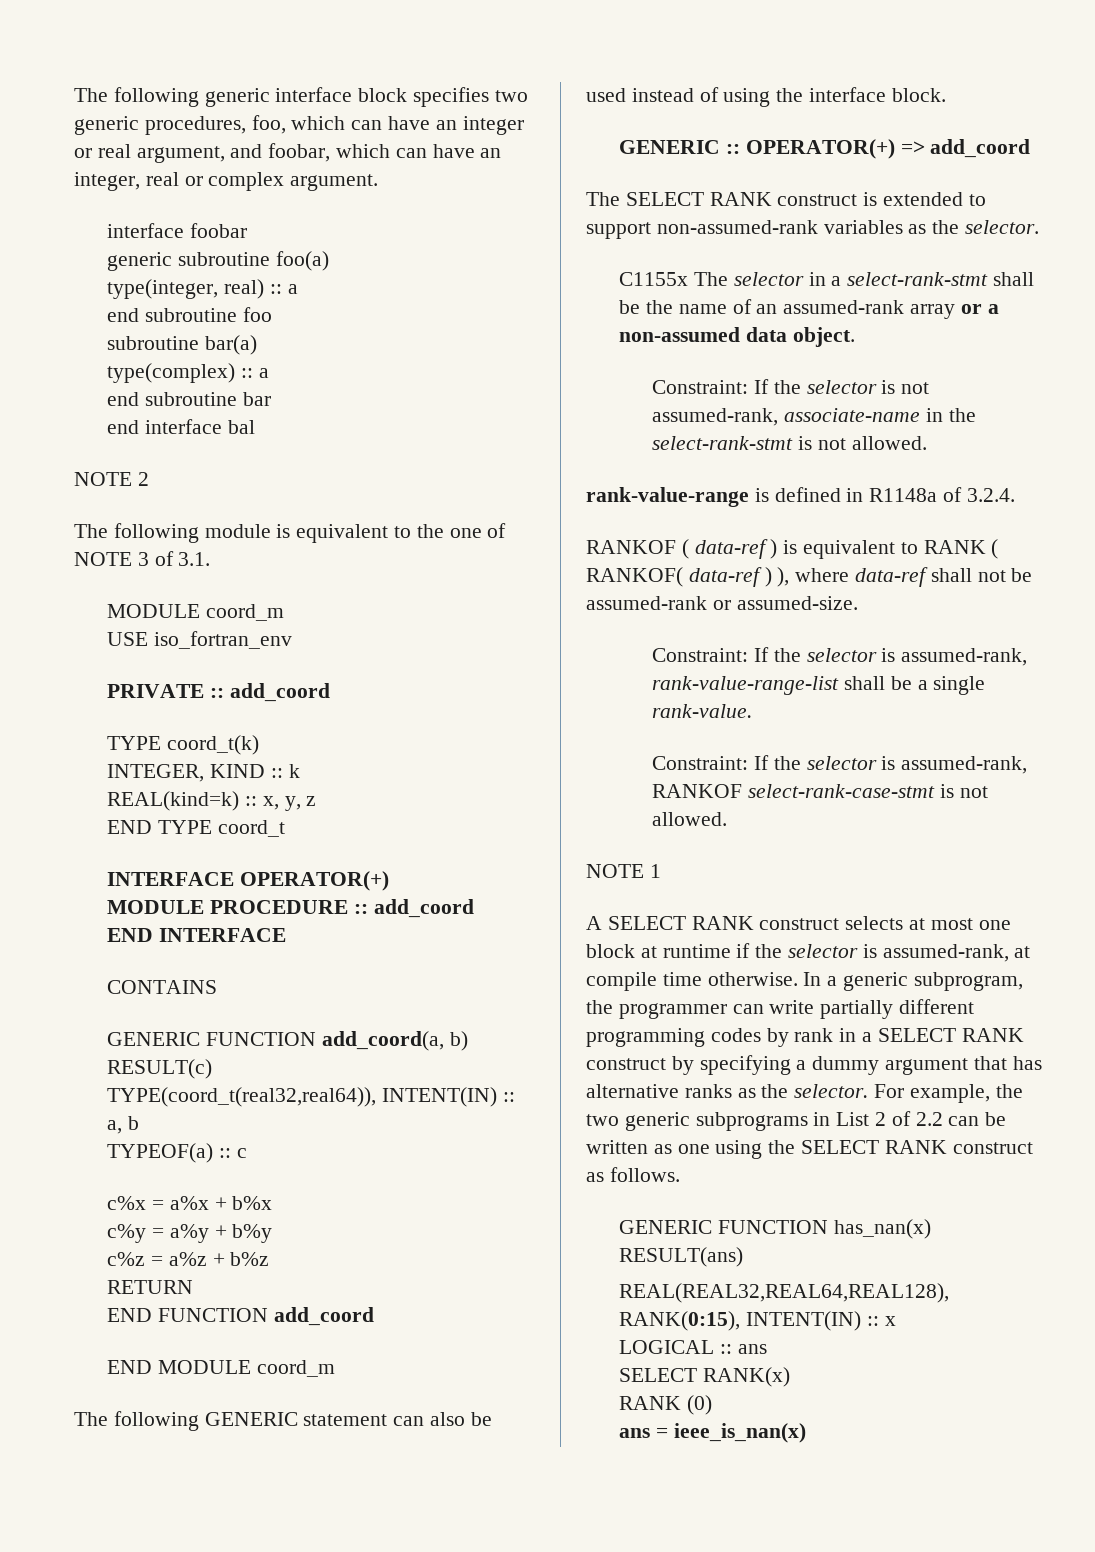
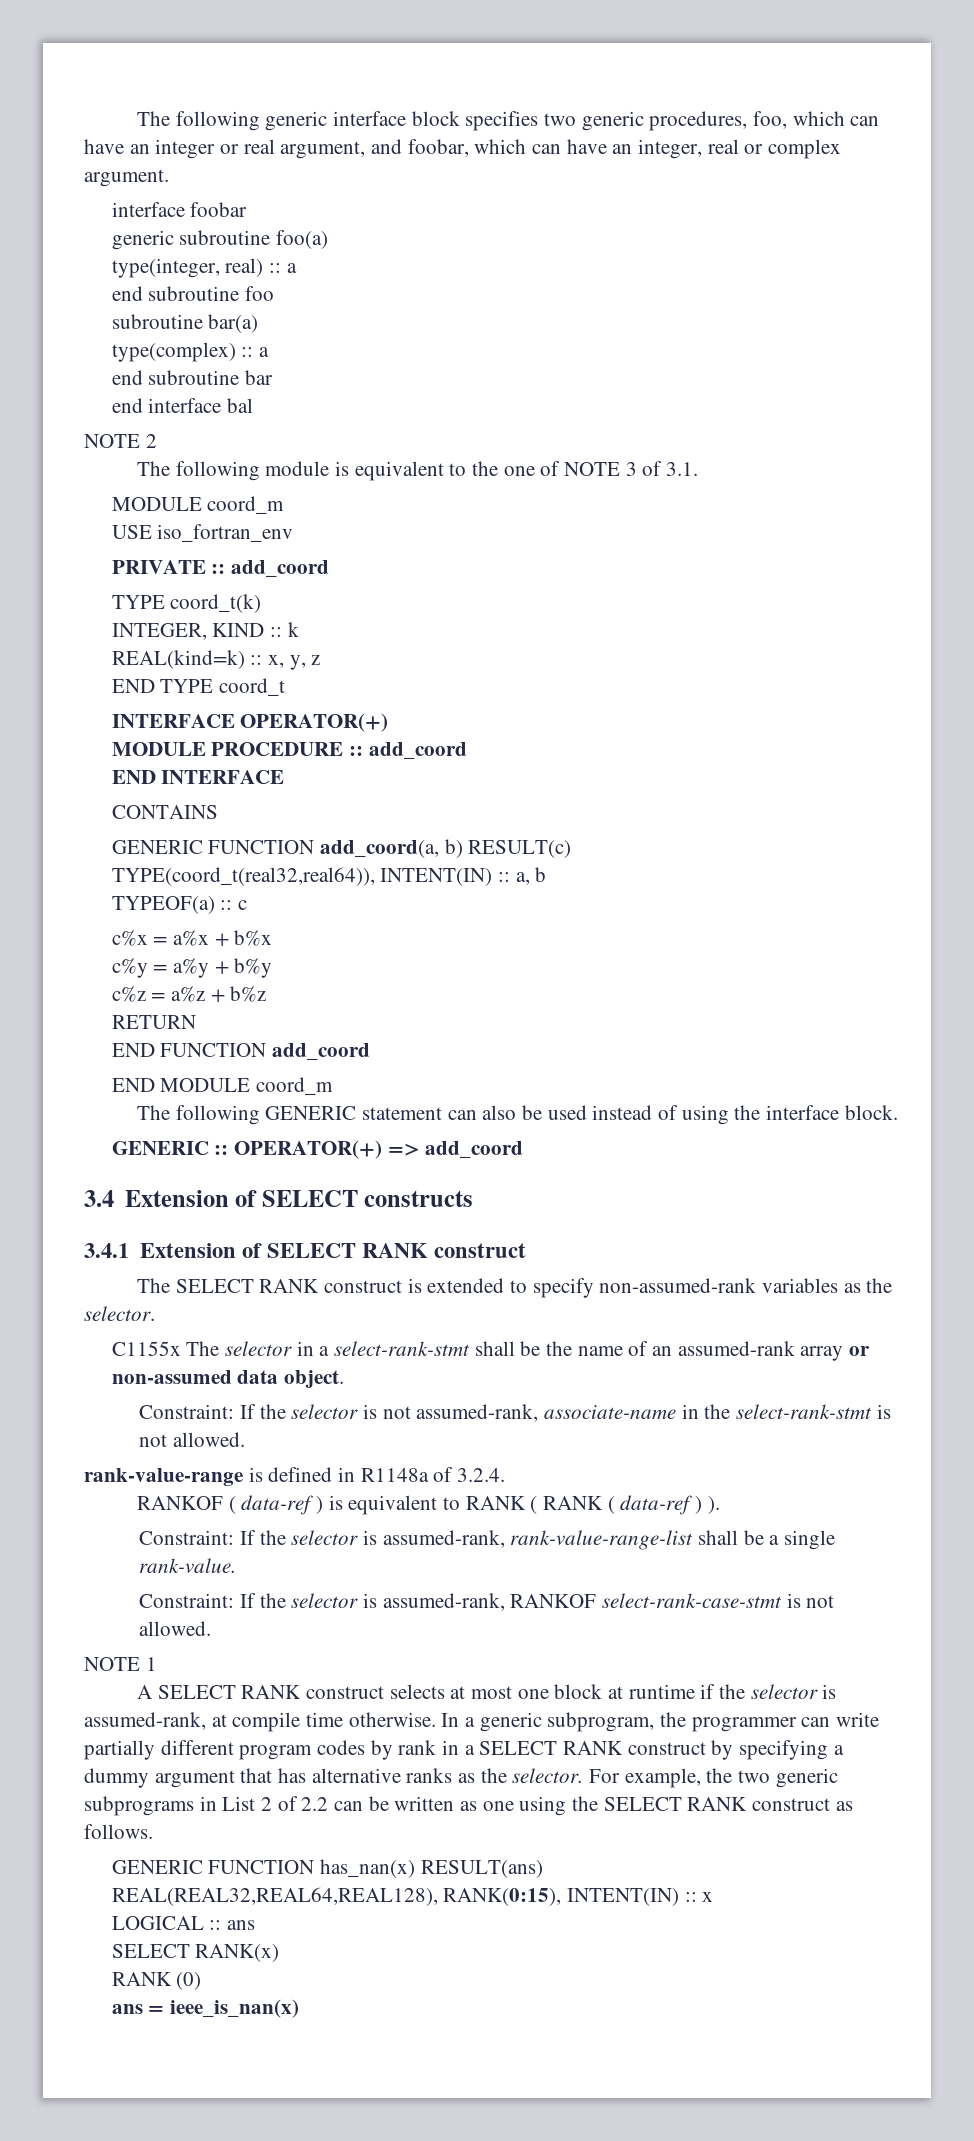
(1031, 148) none -> [84,1190,474,1207] [84,1243,526,1258] // 3.4 Extension of SELECT constructs // 3.4.1 Extension of SELECT RANK construct
[586,222,651,239] support -> [532,1278,594,1298] specify
[987,304,999,314] a -> (871, 1351) none
[586,567,1033,587] [586,596,858,610] RANKOF( data-ref ) ), where data-ref shall not be assumed-rank or assumed-size. -> [542,1495,720,1515] RANK ( data-ref ) ).
[586,1028,705,1047] programming -> [239,1745,313,1760] program

